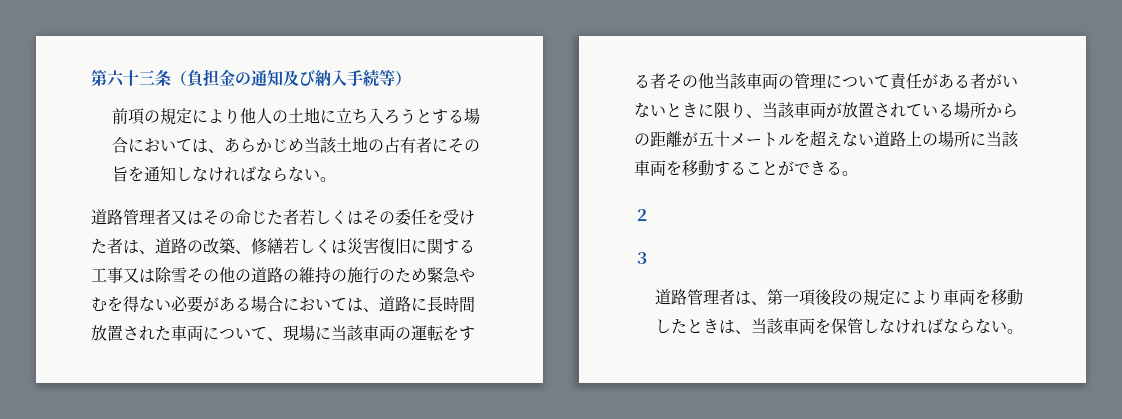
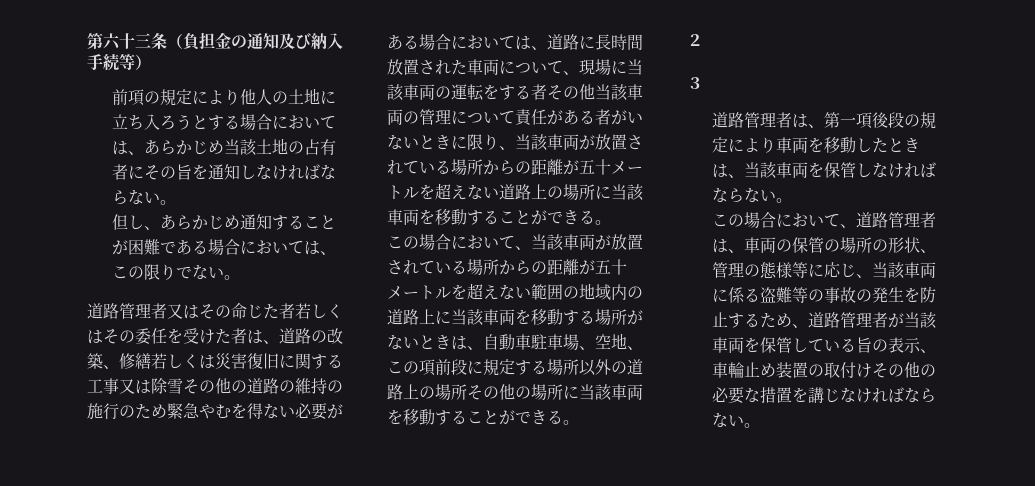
(337, 179) none -> [111,214,336,230] [111,239,336,255] [111,264,240,280] // 但し、あらかじめ通知することが困難である場合においては、この限りでない。
(858, 173) none -> [387,234,643,251] [387,259,627,275] [387,283,643,300] [387,309,643,326] [387,333,643,350] [387,359,643,376] [387,384,643,401] [387,409,579,425] // この場合において、当該車両が放置されている場所からの距離が五十メートルを超えない範囲の地域内の道路上に当該車両を移動する場所がないときは、自動車駐車場、空地、この項前段に規定する場所以外の道路上の場所その他の場所に当該車両を移動することができる。
(1024, 331) none -> [711,212,936,228] [711,237,936,254] [711,262,936,279] [711,286,936,303] [711,312,937,329] [711,337,936,354] [711,362,936,379] [711,387,936,404] [711,412,760,428] // この場合において、道路管理者は、車両の保管の場所の形状、管理の態様等に応じ、当該車両に係る盗難等の事故の発生を防止するため、道路管理者が当該車両を保管している旨の表示、車輪止め装置の取付けその他の必要な措置を講じなければならない。

